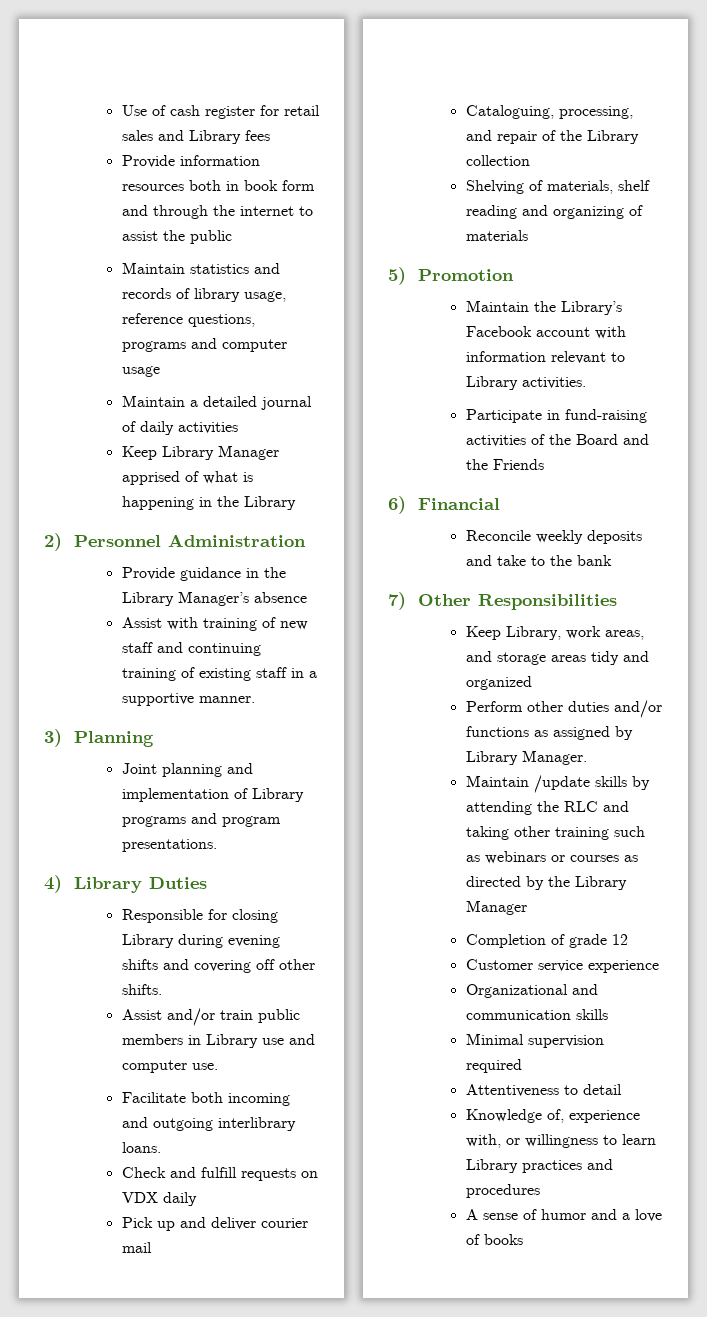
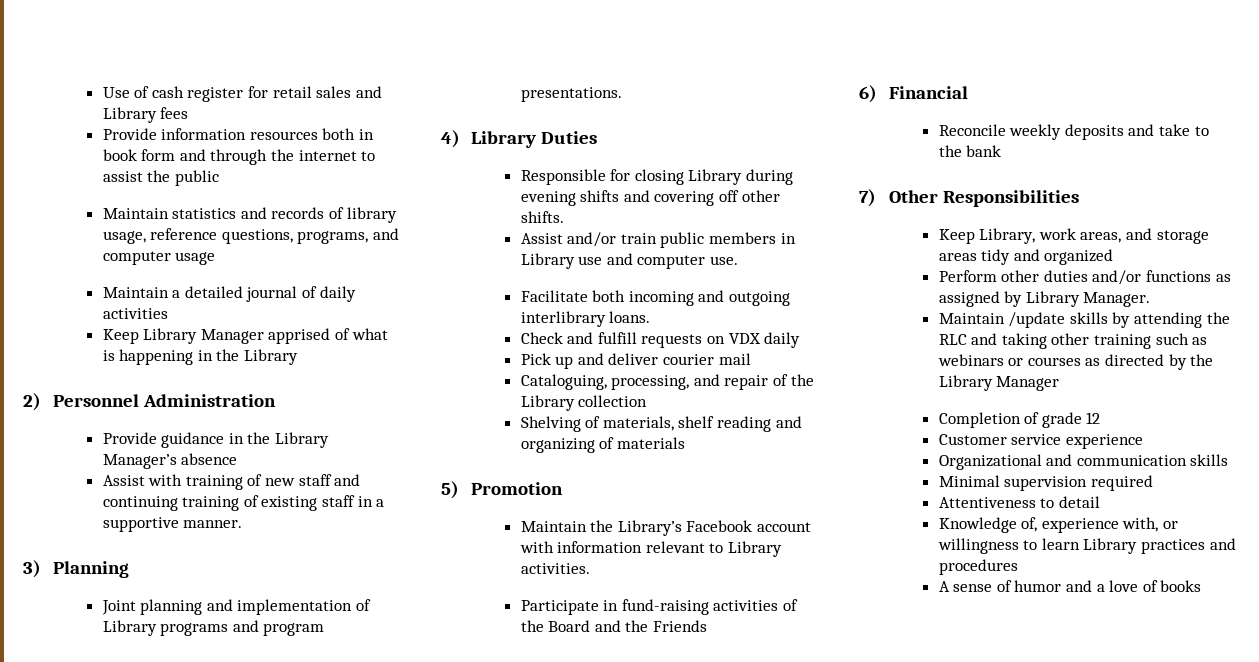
[121,341,186,352] programs -> [297,231,369,244] programs,

